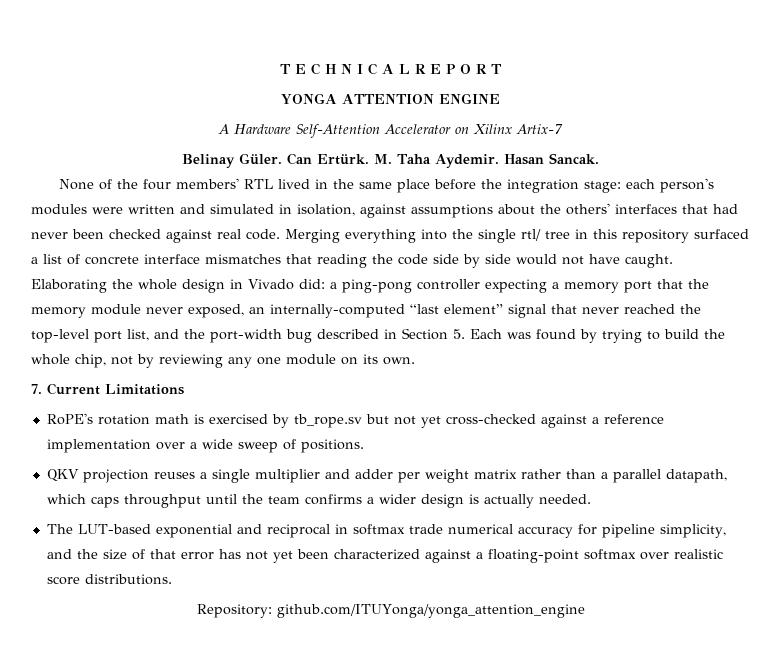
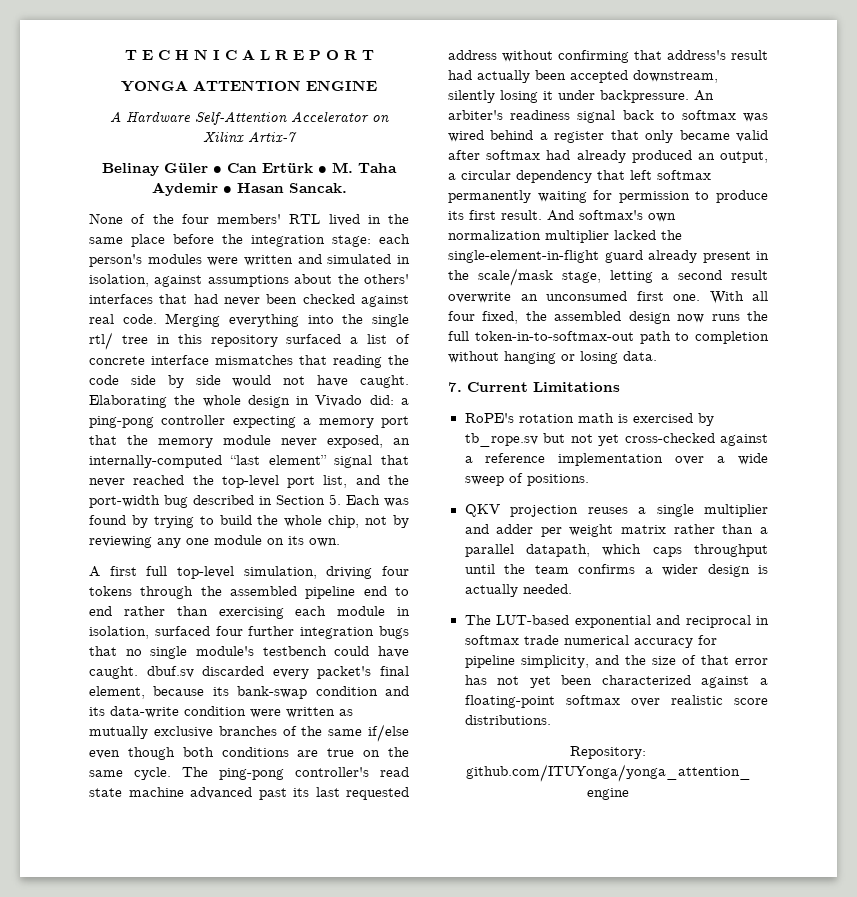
[238,153,500,168] Güler. Can Ertürk. M. Taha Aydemir. -> [164,162,397,173] [151,182,232,196] Güler • Can Ertürk • M. Taha Aydemir •
(415, 361) none -> [89,566,409,579] [89,586,409,599] [89,606,410,619] [89,626,410,639] [89,646,409,659] [89,666,409,679] [89,686,409,699] [89,706,353,718] [89,724,409,742] [89,747,409,760] [89,767,409,780] [89,787,409,800] [448,50,768,63] [448,70,718,83] [448,90,714,103] [448,110,768,123] [448,130,768,143] [448,150,768,163] [448,170,711,183] [448,190,768,203] [448,210,676,222] [448,230,682,243] [448,250,769,263] [448,268,768,286] [448,291,768,304] [448,311,768,324] [448,331,769,344] [448,351,657,364] // A first full top-level simulation, driving four tokens through the assembled pipeline end to end rather than exercising each module in isolation, surfaced four further integration bugs that no single module's testbench could have caught. dbuf.sv discarded every packet's final element, because its bank-swap condition and its data-write condition were written as mutually exclusive branches of the same if/else even though both conditions are true on the same cycle. The ping-pong controller's read state machine advanced past its last requested address without confirming that address's result had actually been accepted downstream, silently losing it under backpressure. An arbiter's readiness signal back to softmax was wired behind a register that only became valid after softmax had already produced an output, a circular dependency that left softmax permanently waiting for permission to produce its first result. And softmax's own normalization multiplier lacked the single-element-in-flight guard already present in the scale/mask stage, letting a second result overwrite an unconsumed first one. With all four fixed, the assembled design now runs the full token-in-to-softmax-out path to completion without hanging or losing data.

